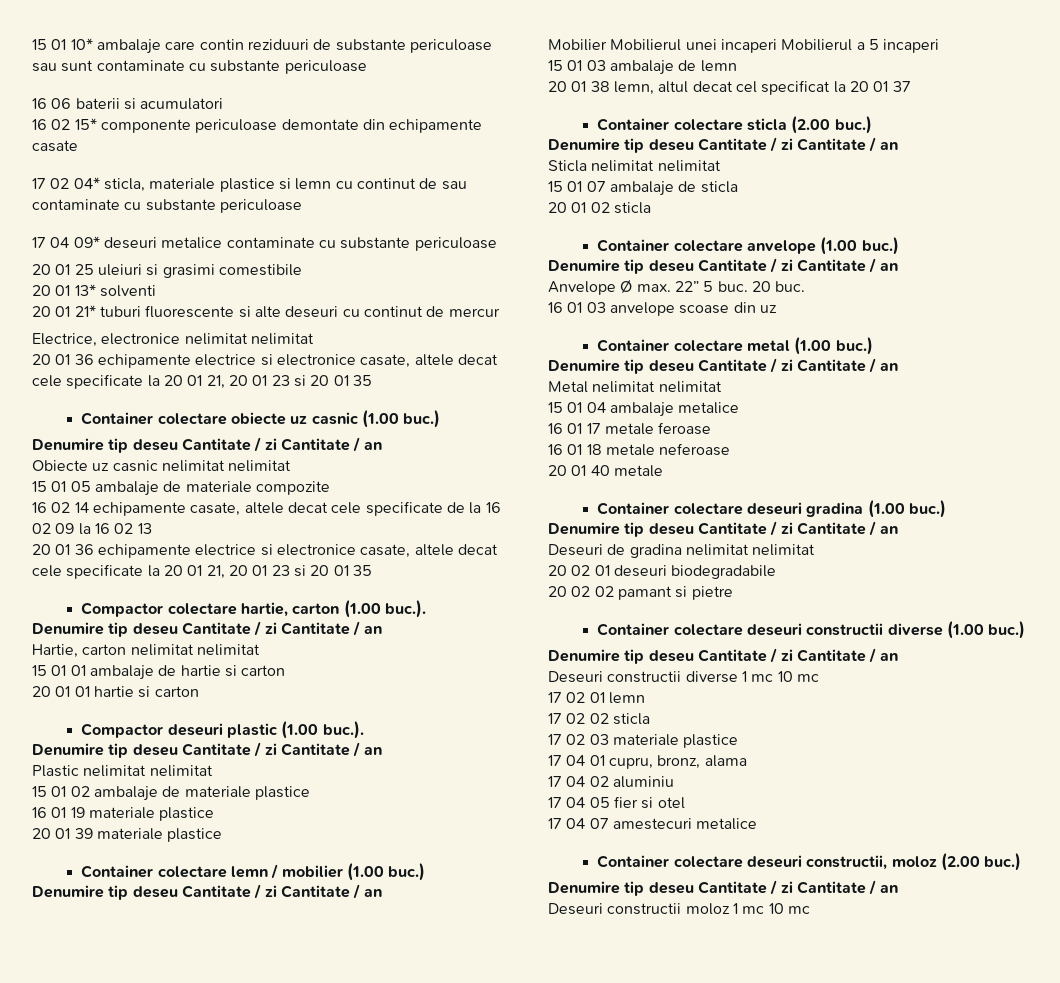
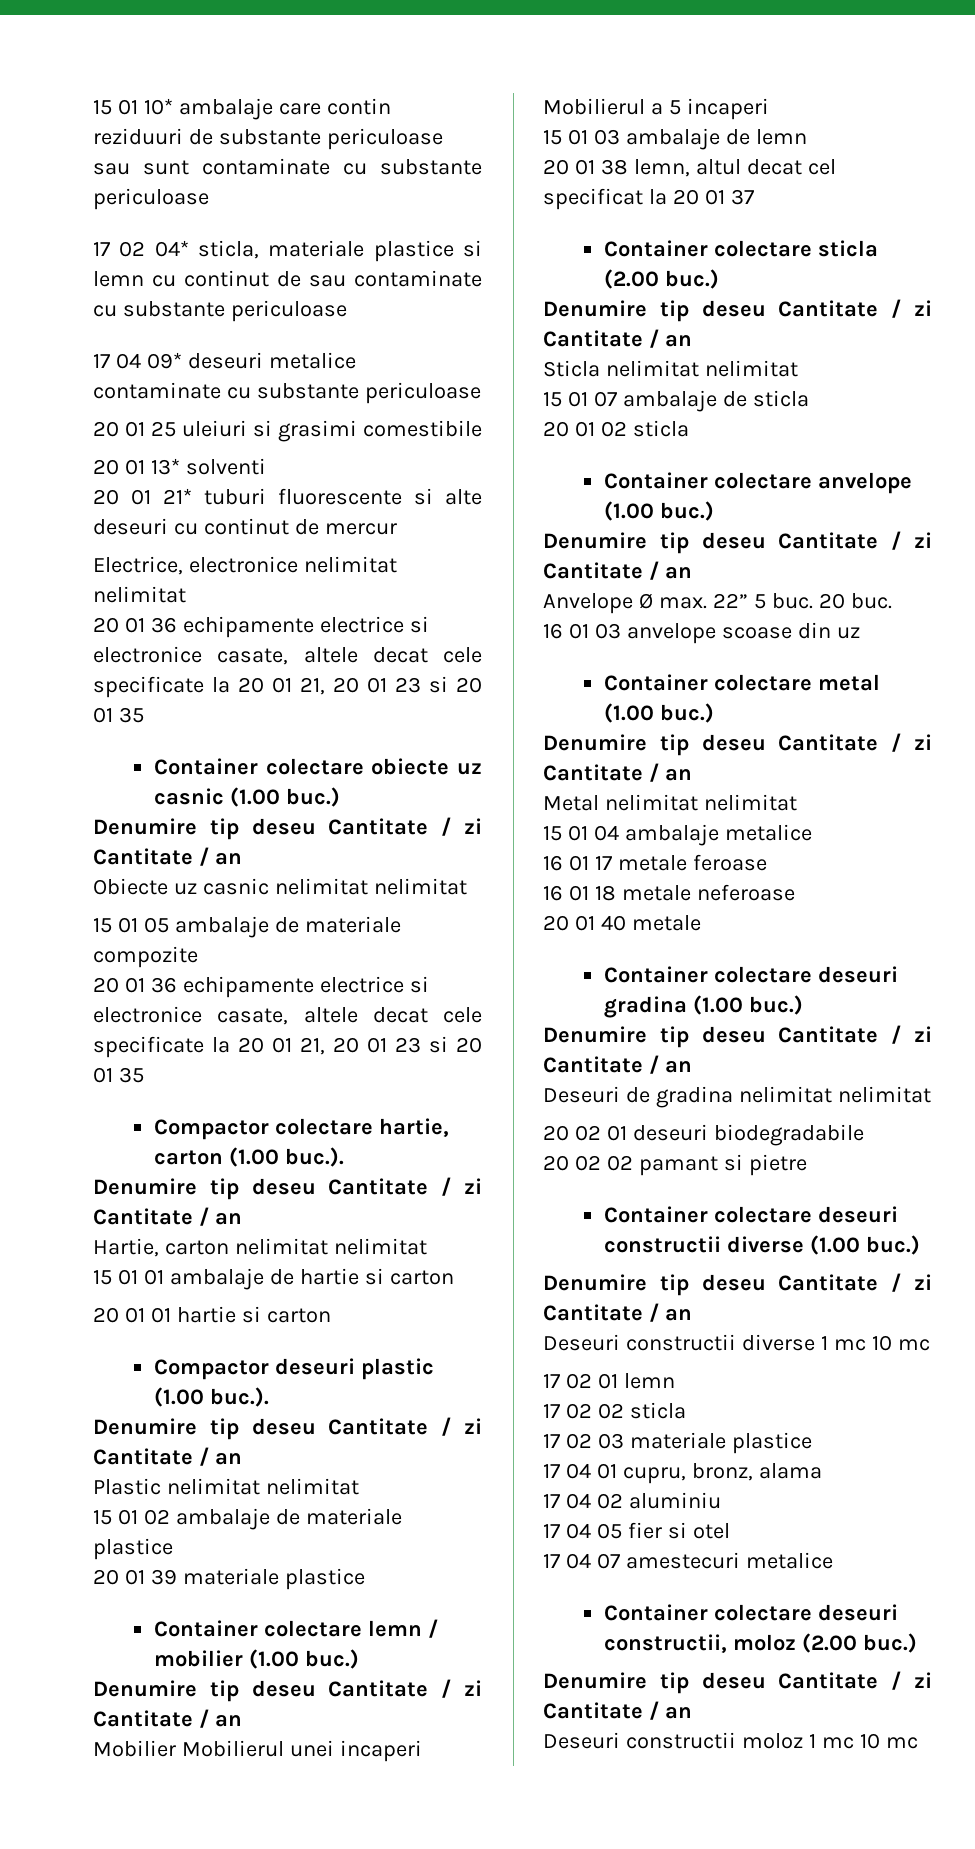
[32,98,224,110] [32,118,483,133] [32,140,78,152] // 16 06 baterii si acumulatori // 16 02 15* componente periculoase demontate din echipamente casate -> (209, 199) none
[32,501,501,516] [32,523,152,535] // 16 02 14 echipamente casate, altele decat cele specificate de la 16 02 09 la 16 02 13 -> (198, 957) none
[32,807,215,821] // 16 01 19 materiale plastice -> (173, 1549) none

